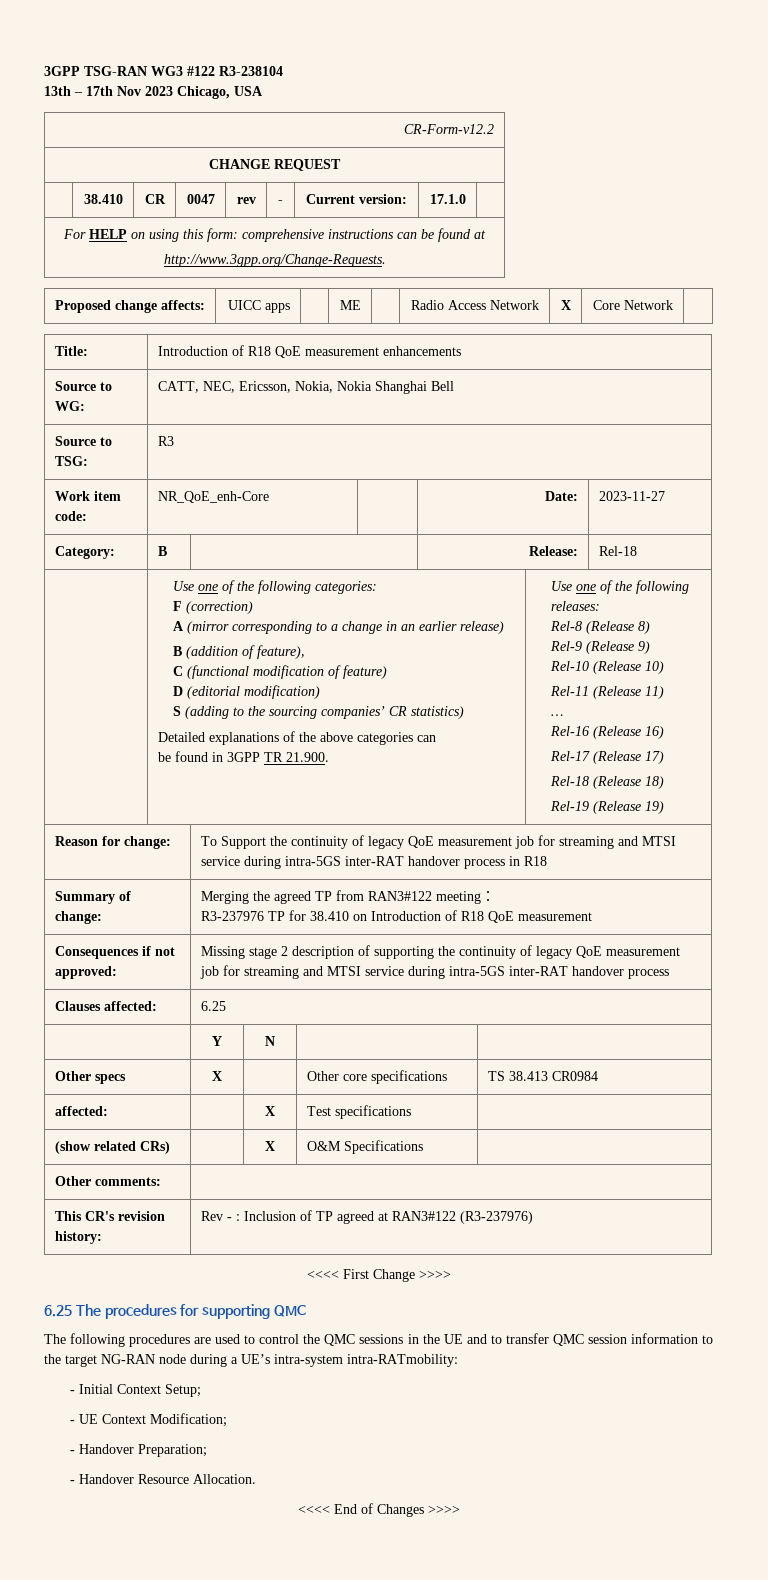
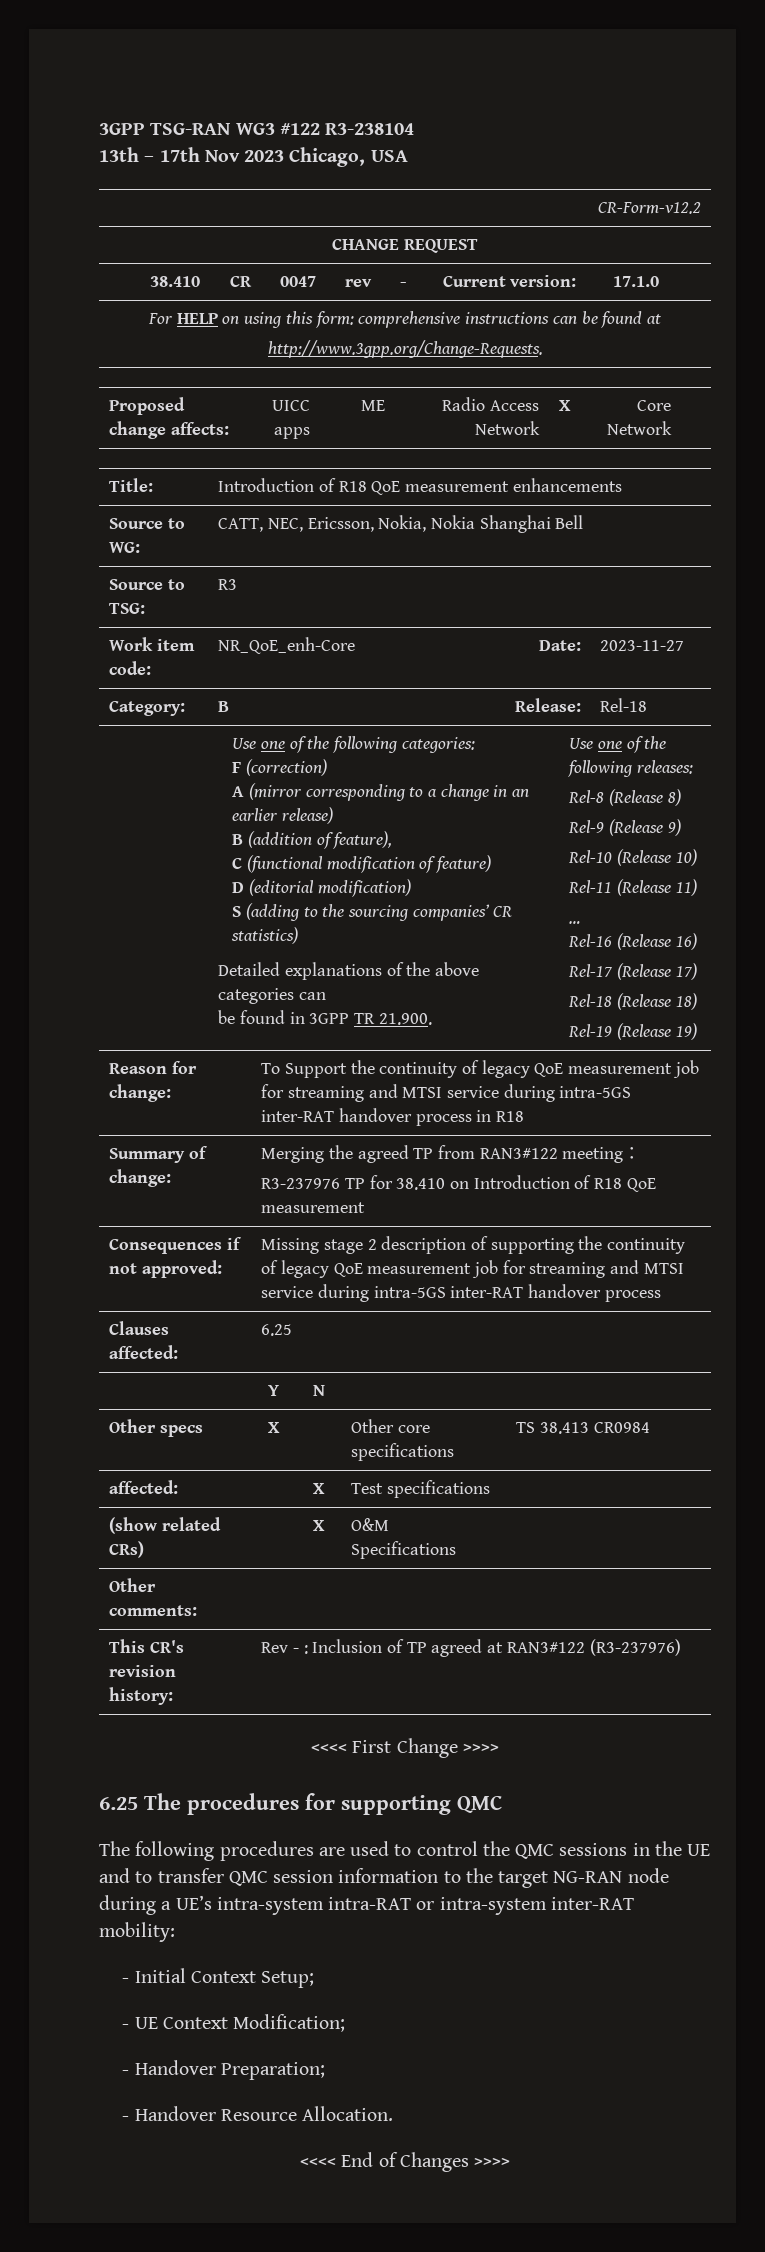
[347,1354,458,1367] intra-RATmobility: -> [328,1897,634,1915] [99,1922,175,1942] intra-RAT or intra-system inter-RAT mobility:

